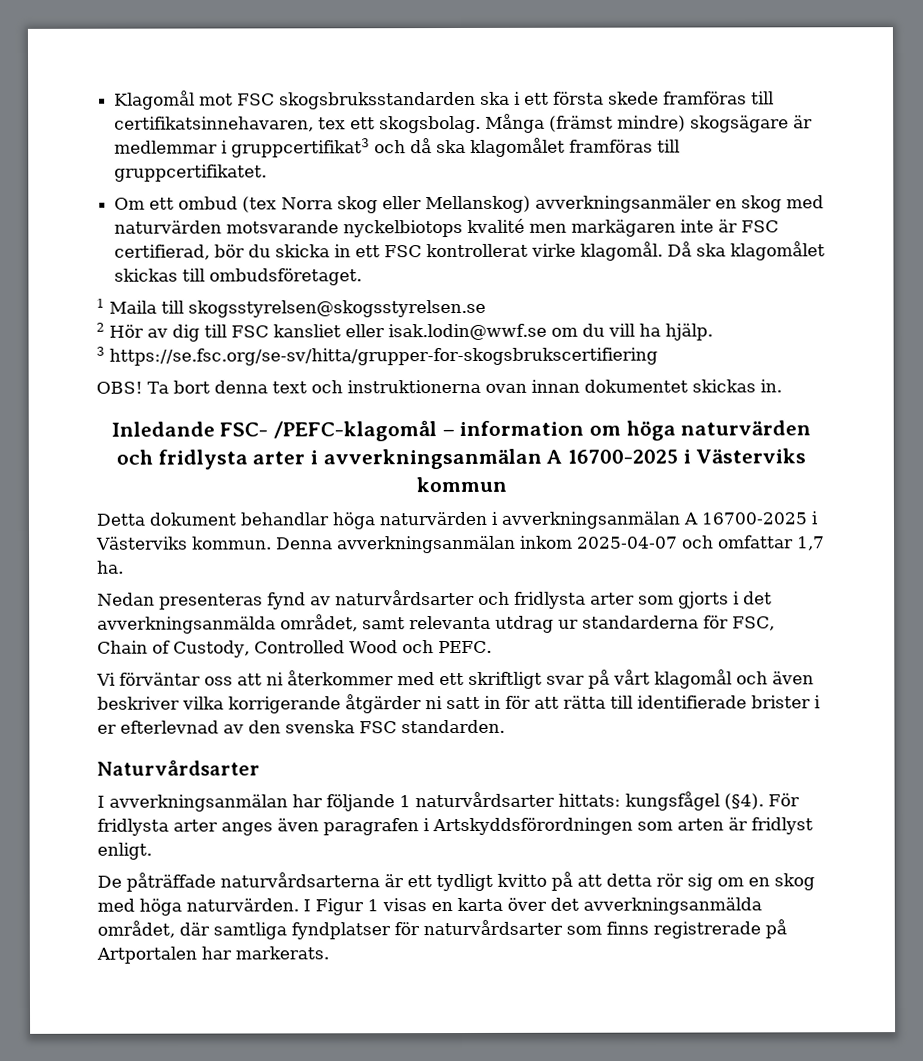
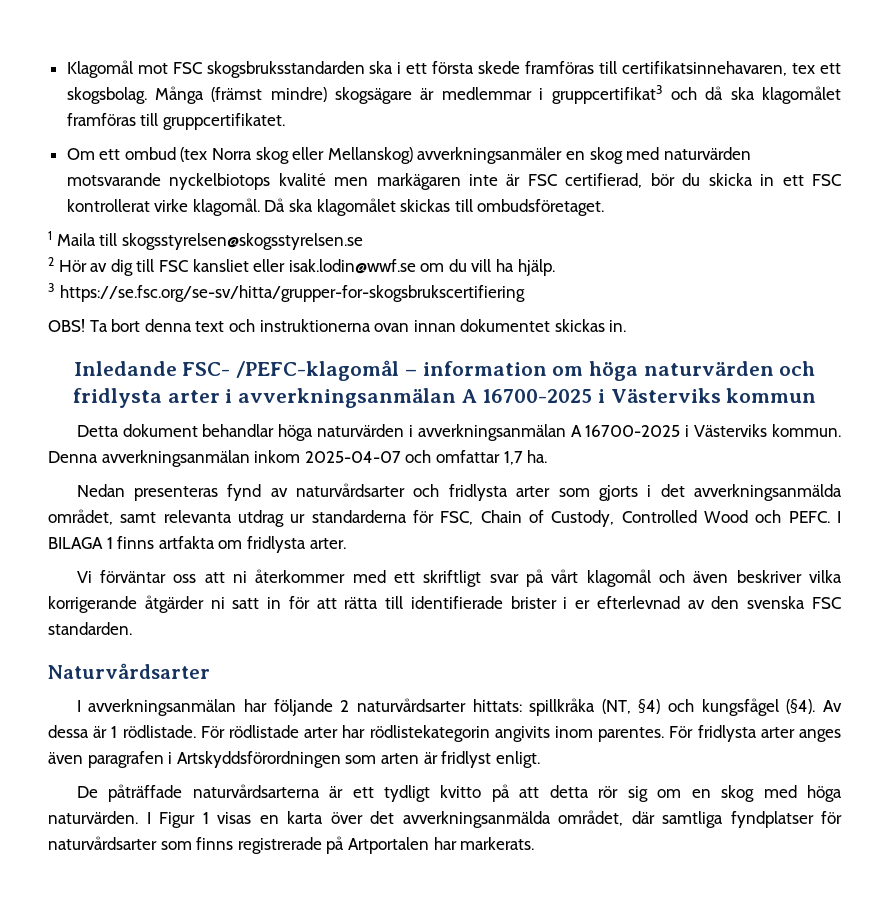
(492, 647) none -> [837,511,842,523] [48,536,346,553] I BILAGA 1 finns artfakta om fridlysta arter.
[399,795,411,808] 1 -> [340,700,350,712] 2
[625,791,764,811] kungsfågel (§4). -> [529,698,842,716] [48,725,665,742] spillkråka (NT, §4) och kungsfågel (§4). Av dessa är 1 rödlistade. För rödlistade arter har rödlistekategorin angivits inom parentes.

